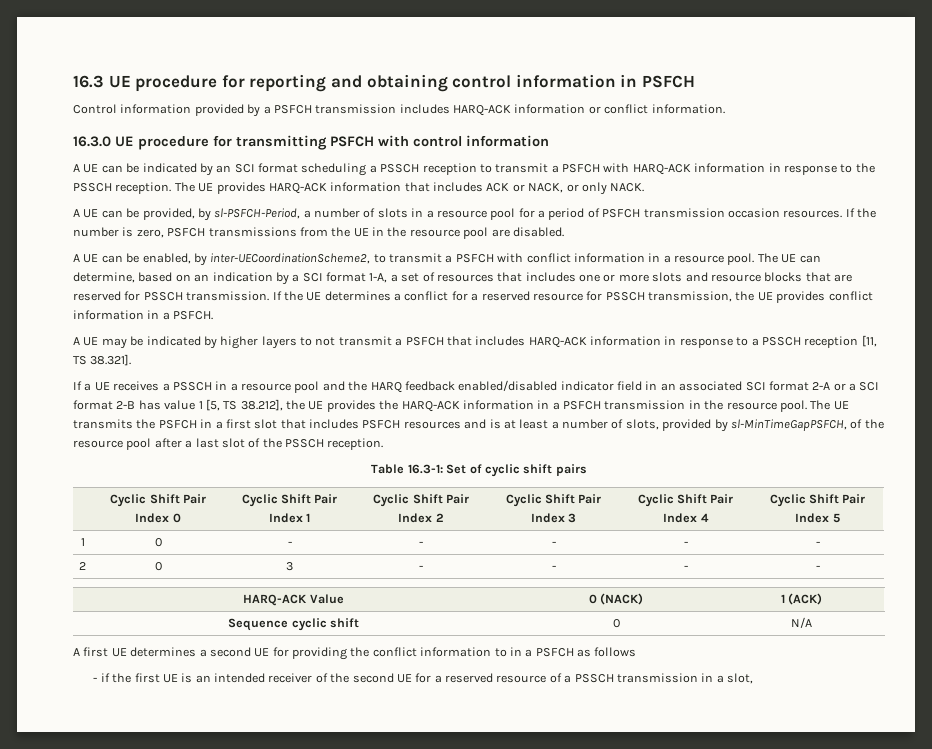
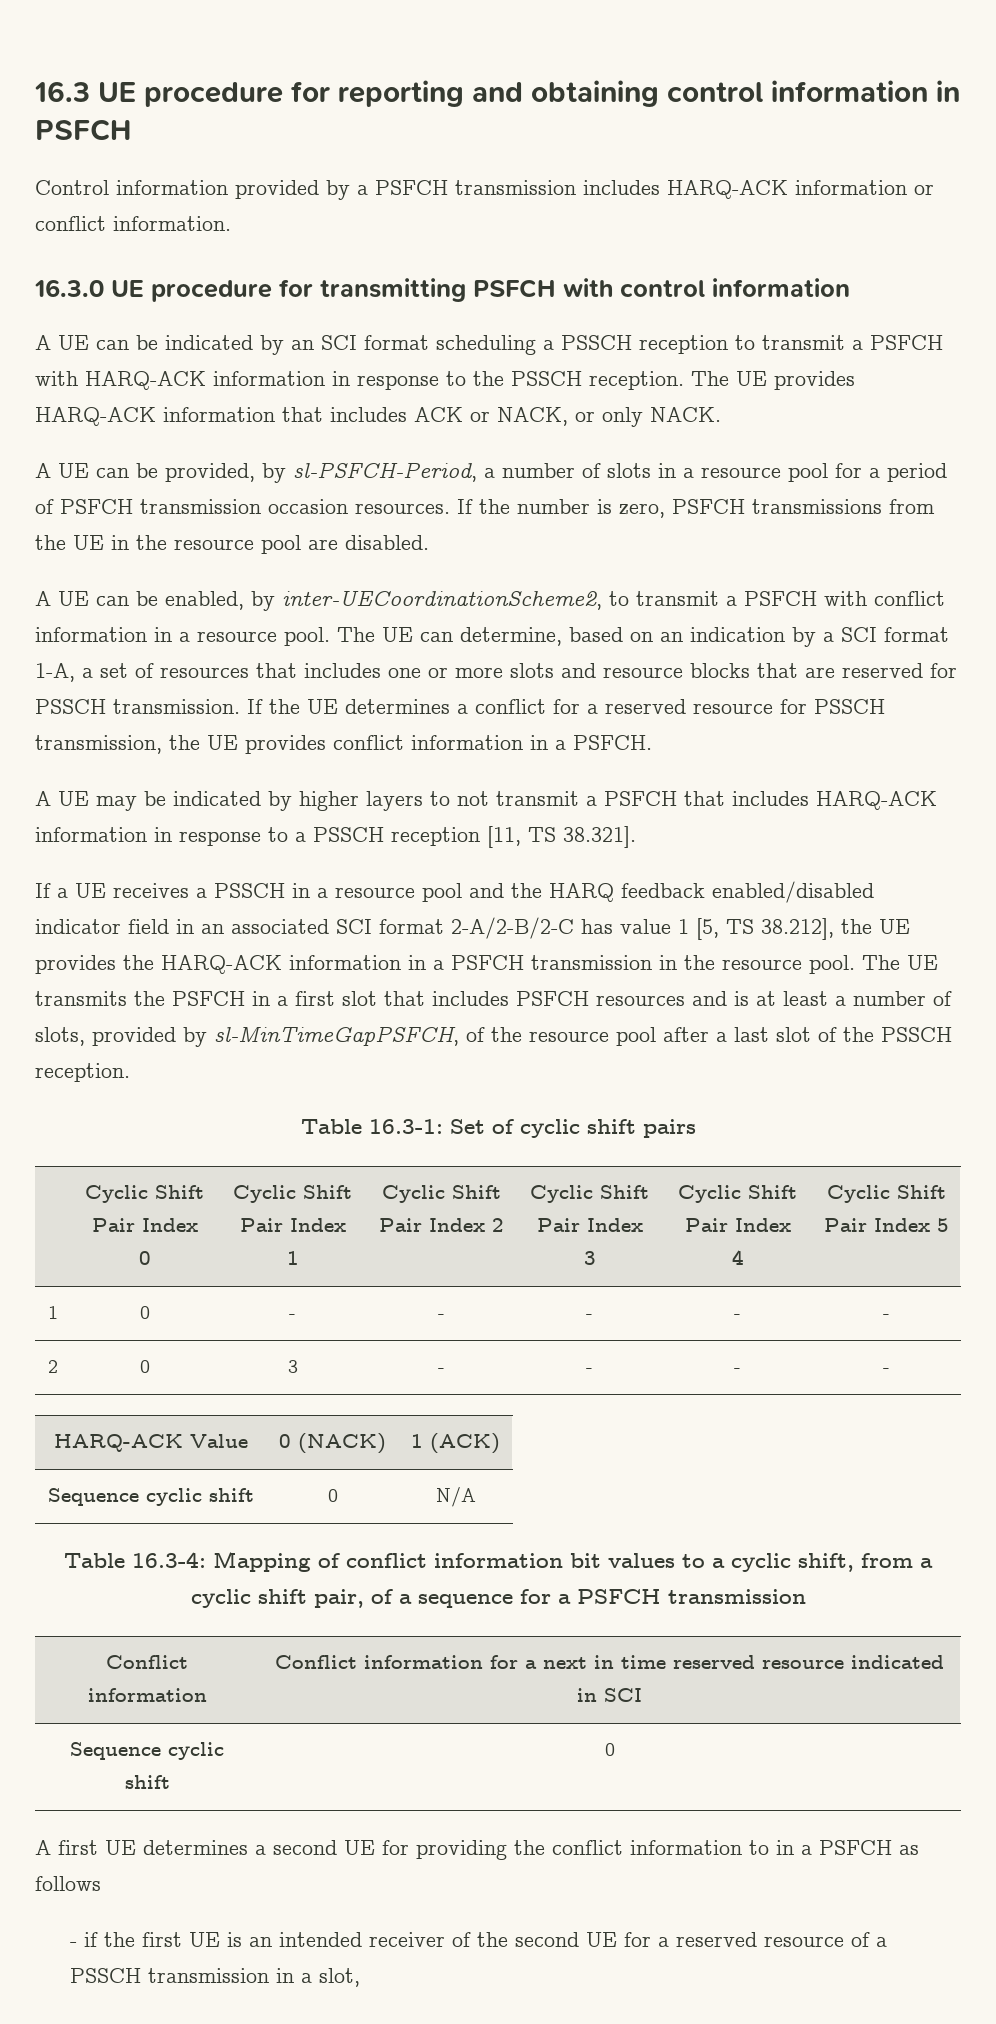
[812,382,880,391] [73,400,136,410] 2-A or a SCI format 2-B -> [451,917,574,939] 2-A/2-B/2-C
(812, 622) none -> [64,1551,933,1572] [190,1589,806,1608] [106,1655,188,1669] [87,1688,207,1702] [275,1655,945,1669] [577,1688,643,1702] [70,1742,224,1760] [124,1775,170,1789] [604,1743,615,1756] // Table 16.3-4: Mapping of conflict information bit values to a cyclic shift, from a cyclic shift pair, of a sequence for a PSFCH transmission // Conflict information | Conflict information for a next in time reserved resource indicated in SCI // Sequence cyclic shift | 0

